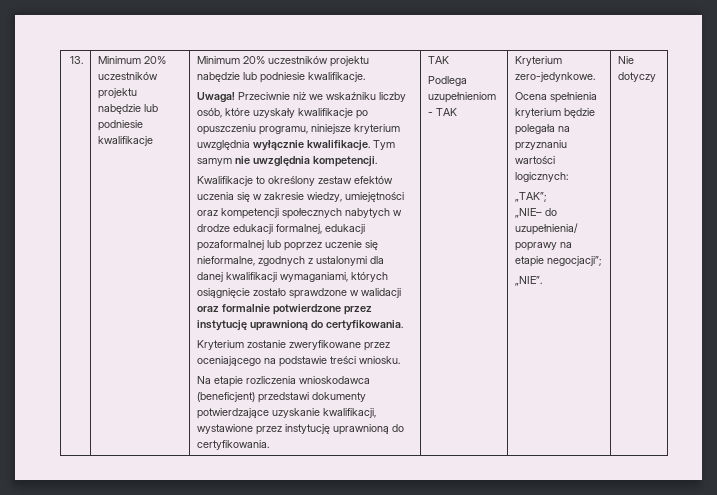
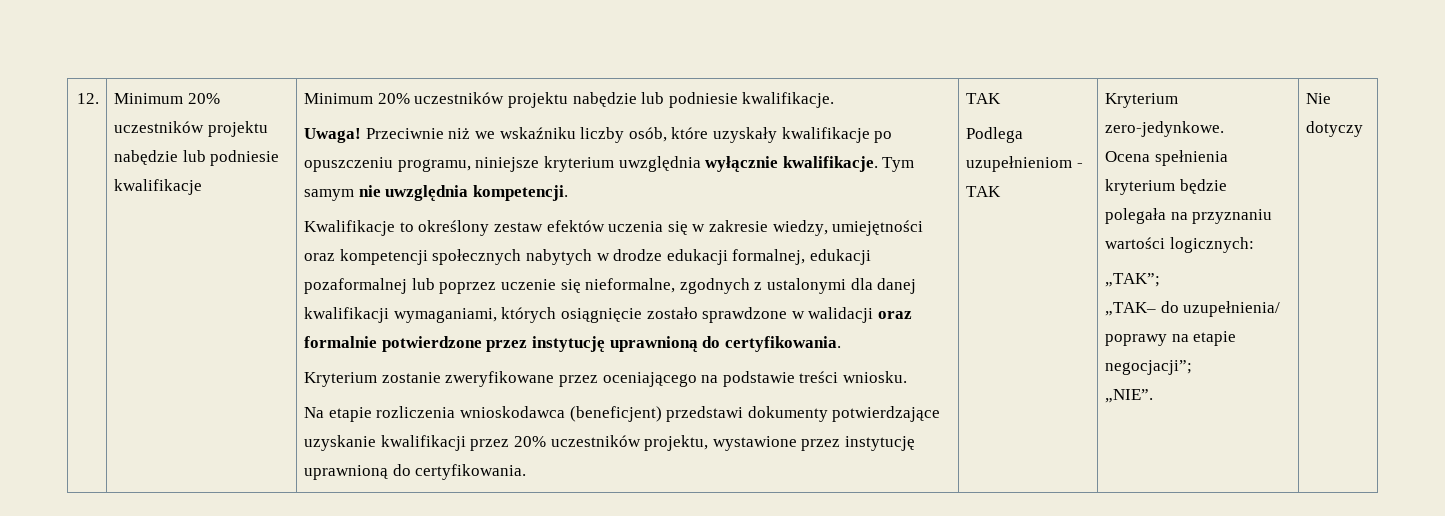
[69,56,83,64] 13. -> [76,93,99,104] 12.
[323,408,377,418] kwalifikacji, -> [380,435,709,451] kwalifikacji przez 20% uczestników projektu,
[515,208,543,218] „NIE– -> [1105,302,1157,316] „TAK–

